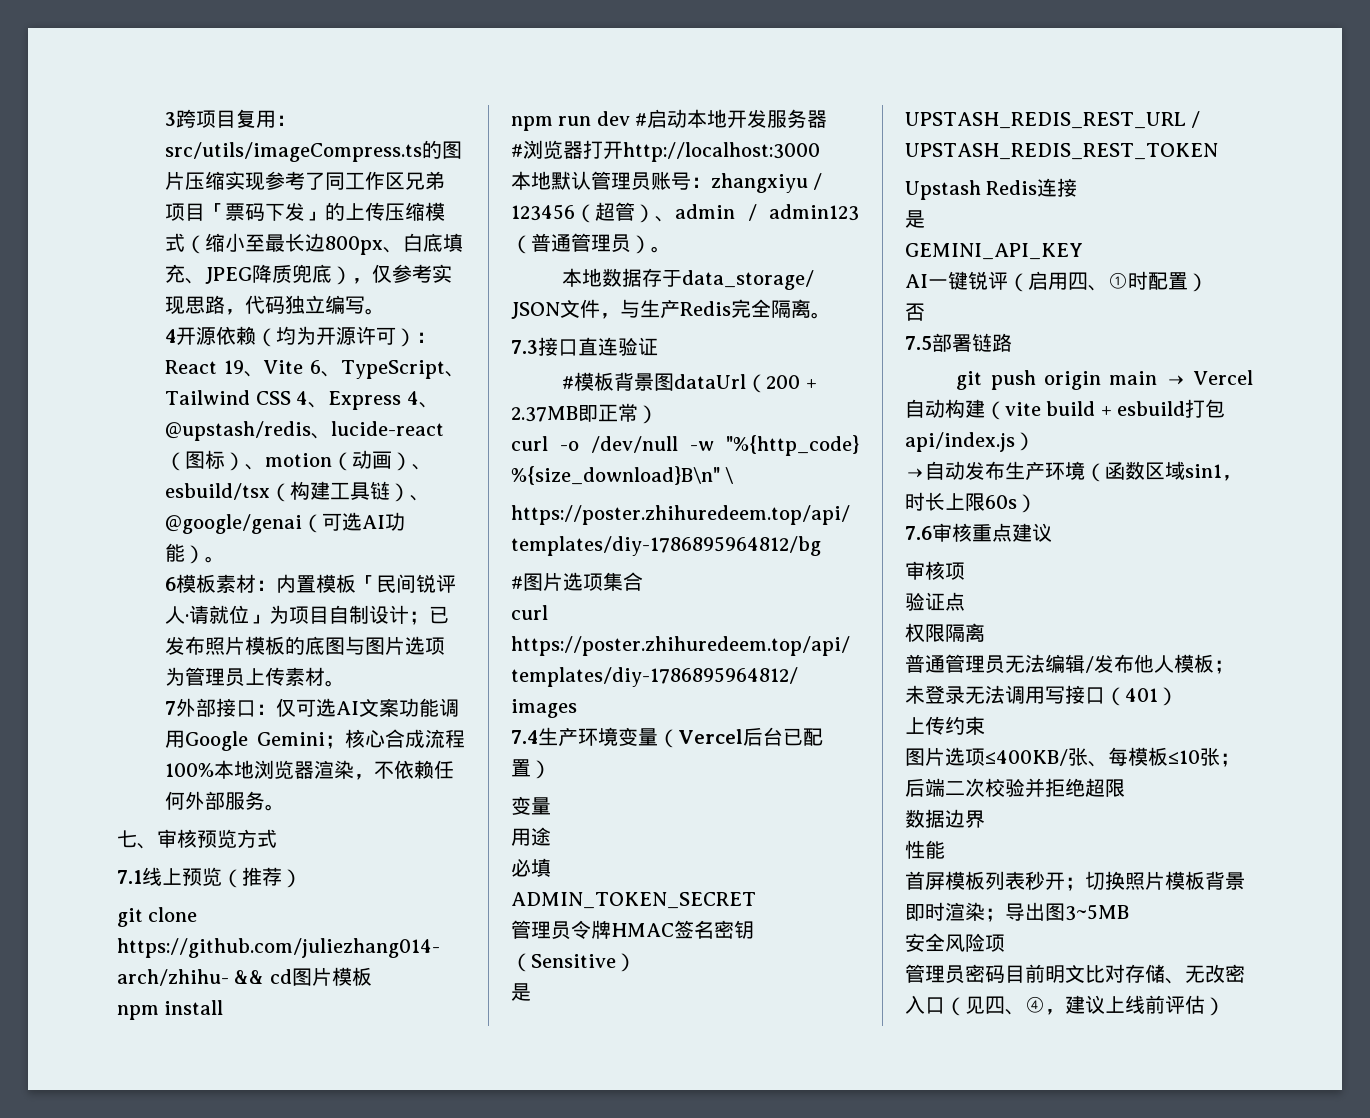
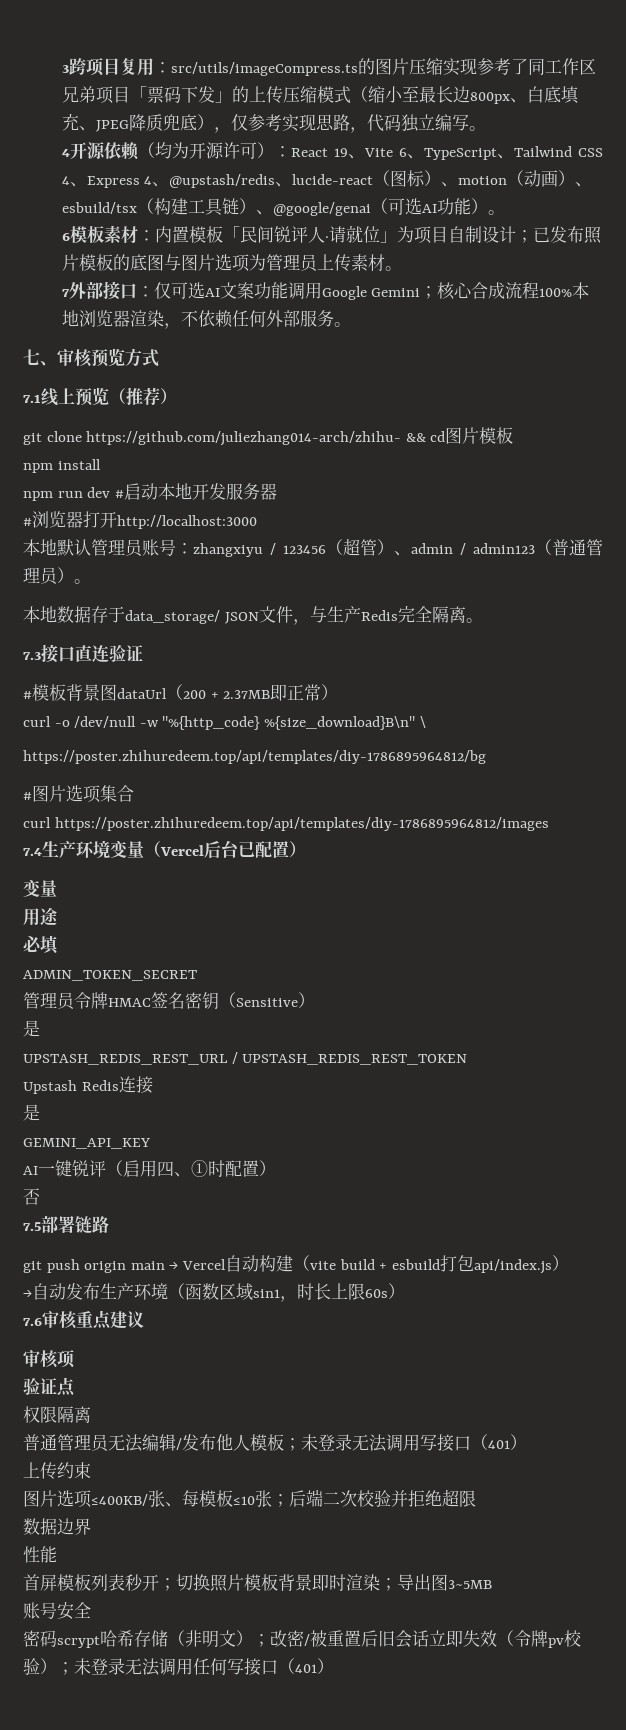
(1129, 912) none -> [23,1602,57,1619] 账号
[945,933,1005,952] [905,964,1245,984] [905,995,1205,1016] 风险项 // 管理员密码目前明文比对存储、无改密入口（见四、④，建议上线前评估 -> [23,1630,582,1648] [23,1658,317,1676] // 密码scrypt哈希存储（非明文）；改密/被重置后旧会话立即失效（令牌pv校验）；未登录无法调用任何写接口（401

